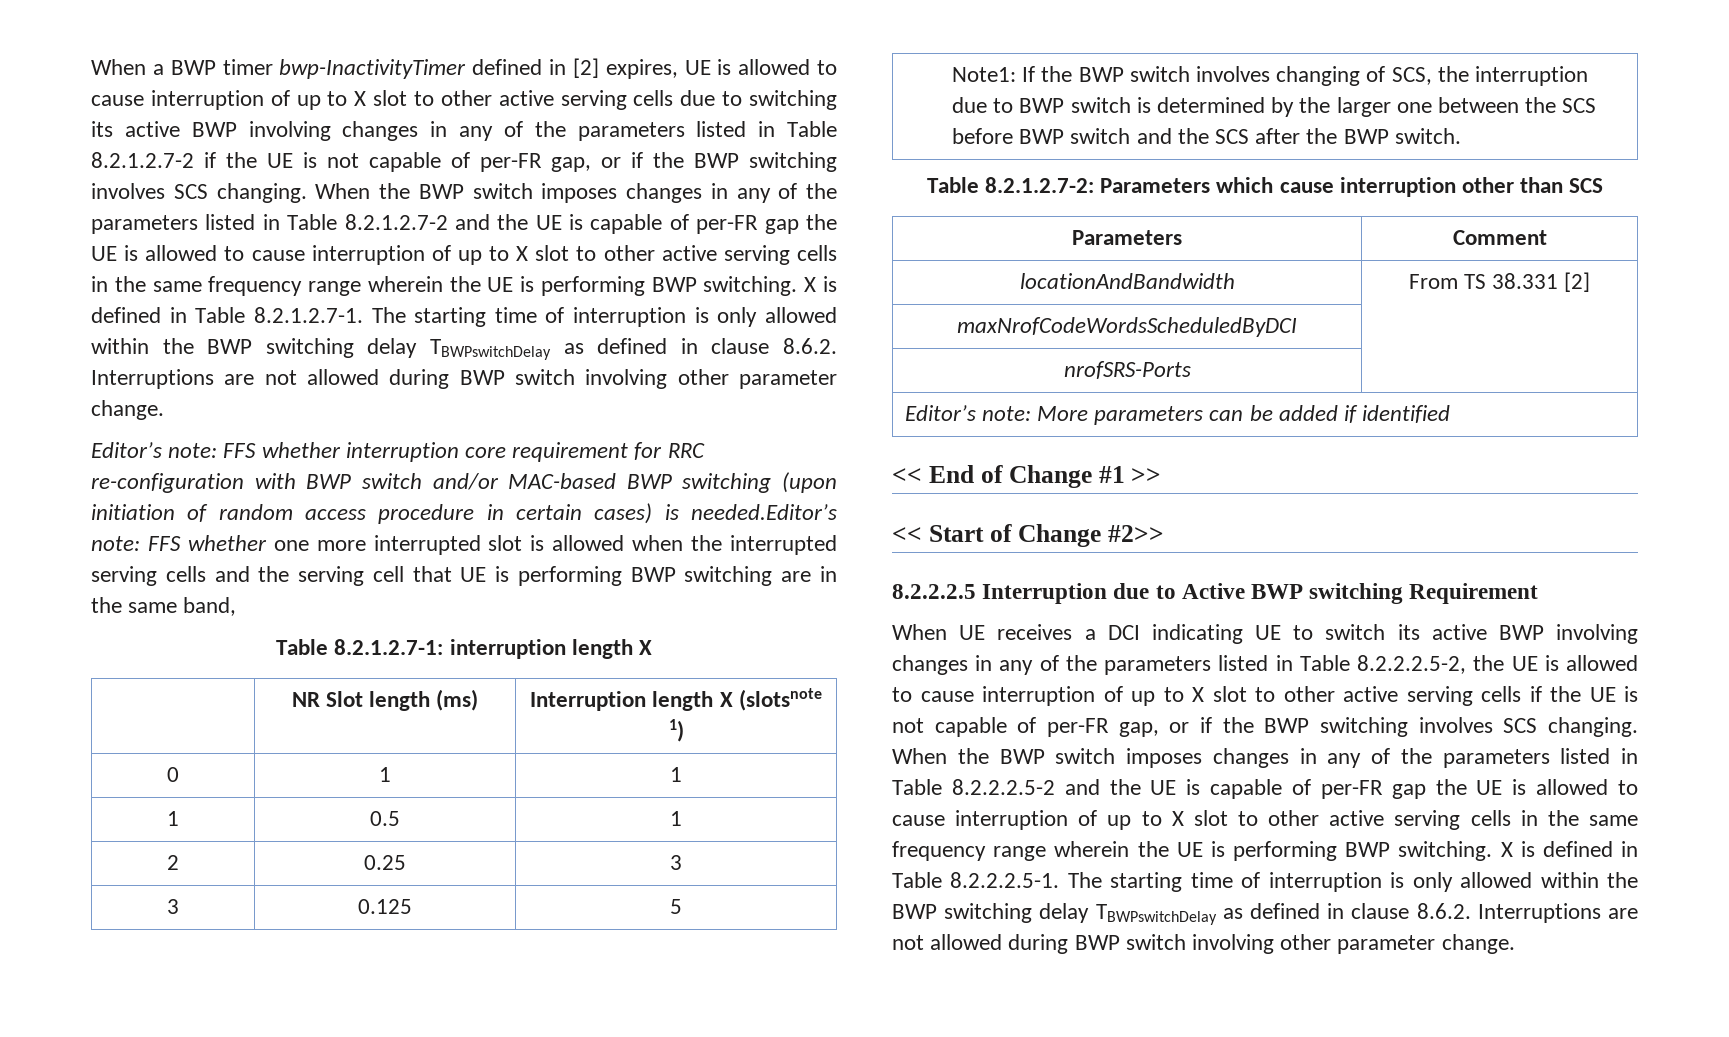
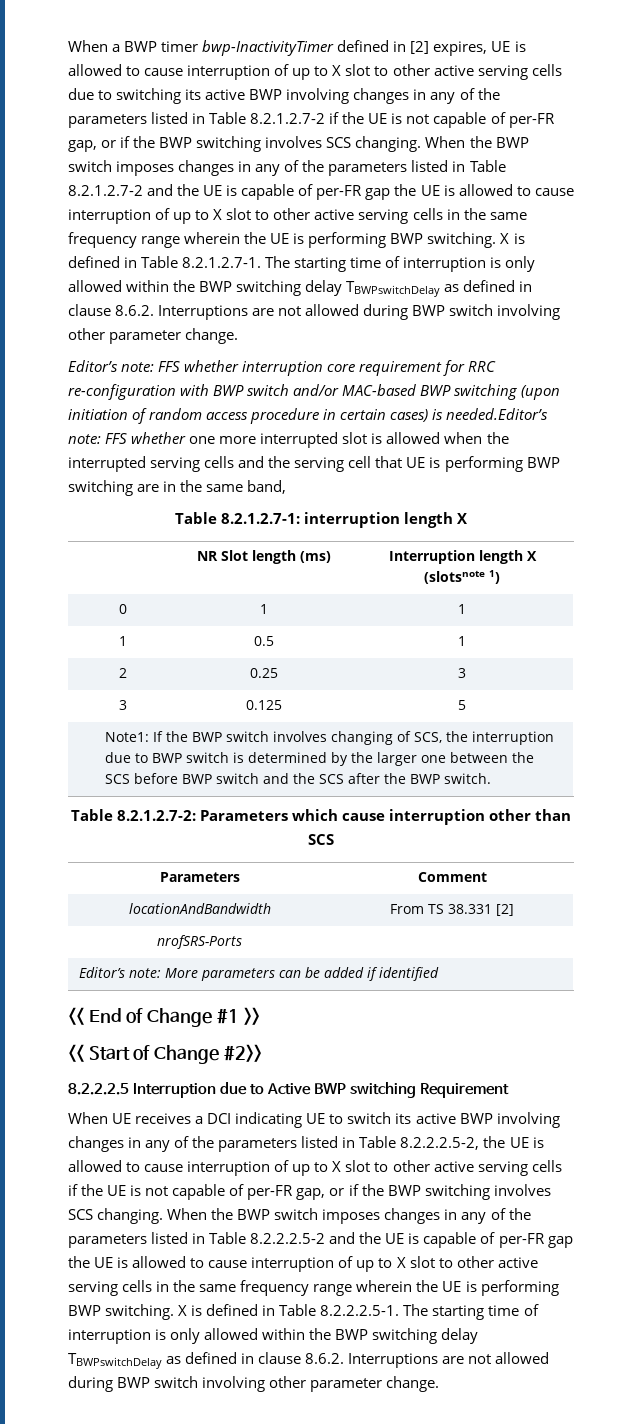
[957,317,1297,337] // maxNrofCodeWordsScheduledByDCI | -> (514, 910) none

